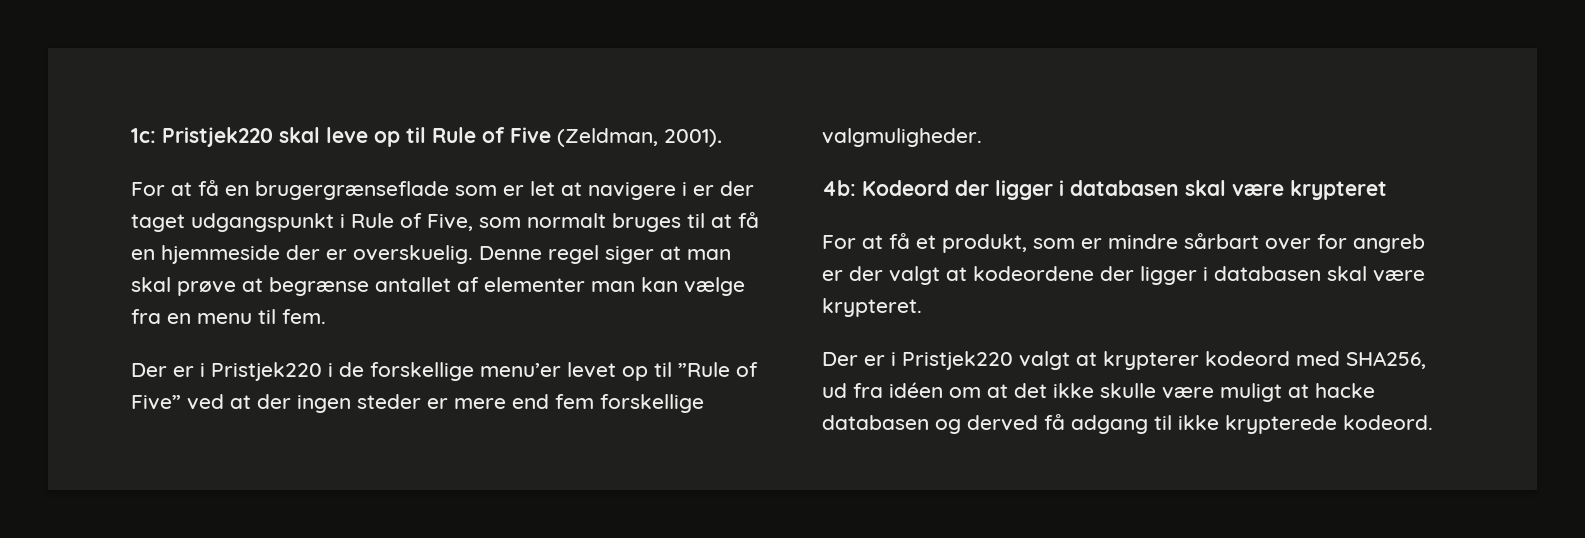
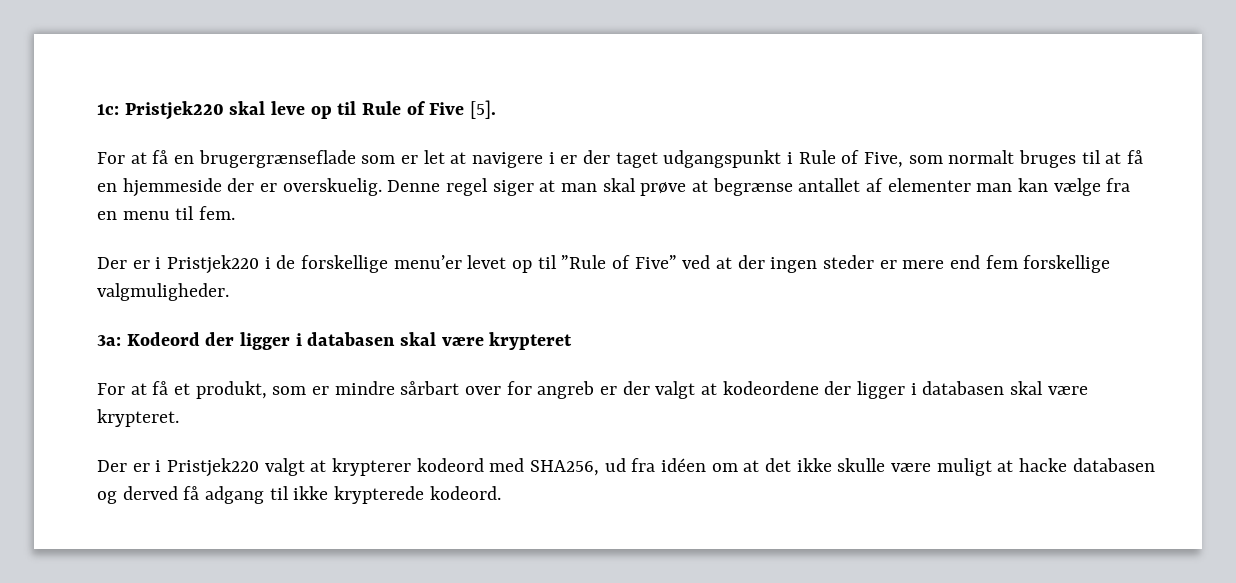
[557,128,722,147] (Zeldman, 2001). -> [470,100,497,119] [5].
[822,180,856,196] 4b: -> [97,335,121,346] 3a:

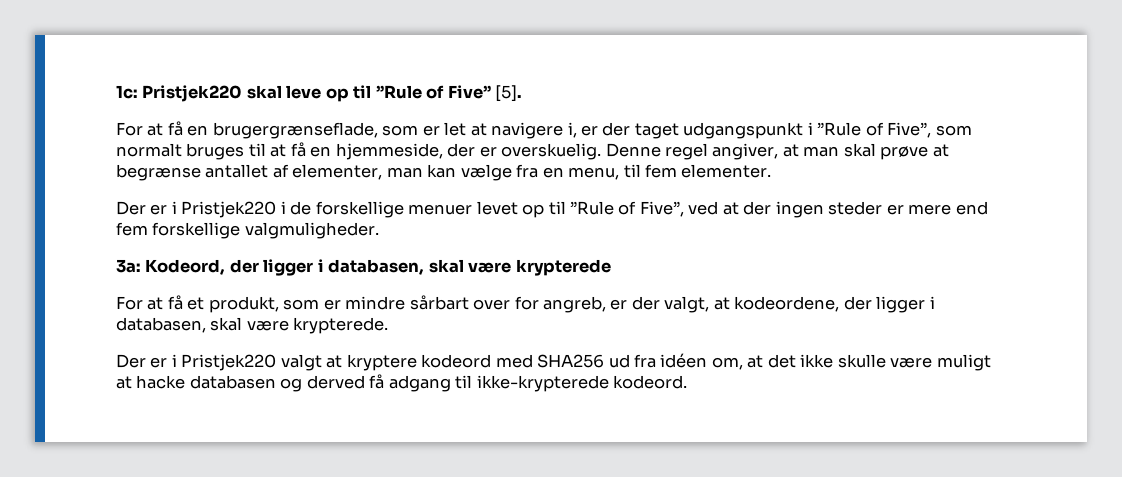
[362,101,465,115] Rule of Five -> [375,85,491,99] ”Rule of Five”
[198,150,356,168] brugergrænseflade -> [212,122,378,139] brugergrænseflade,
[548,152,555,164] i -> [567,122,577,138] i,
[798,150,904,168] Rule of Five, -> [817,122,932,138] ”Rule of Five”,
[122,178,222,197] hjemmeside -> [335,143,443,160] hjemmeside,
[492,180,534,196] siger -> [712,143,779,160] angiver,
[887,178,971,192] elementer -> [292,164,383,180] elementer,
[122,206,236,220] menu til fem. -> [568,164,772,180] menu, til fem elementer.
[393,255,462,269] menu’er -> [408,204,473,215] menuer
[634,255,677,269] Five” -> [639,201,684,217] Five”,
[126,332,573,350] Kodeord der ligger i databasen skal være krypteret -> [145,259,611,276] Kodeord, der ligger i databasen, skal være krypterede
[537,381,1088,399] [97,409,179,427] angreb er der valgt at kodeordene der ligger i databasen skal være krypteret. -> [543,296,935,313] [116,317,389,334] angreb, er der valgt, at kodeordene, der ligger i databasen, skal være krypterede.
[332,458,412,476] krypterer -> [346,354,417,371] kryptere
[530,460,600,476] SHA256, -> [537,354,605,368] SHA256
[711,463,738,472] om -> [711,357,743,370] om,
[293,486,425,504] ikke krypterede -> [476,375,609,392] ikke-krypterede

